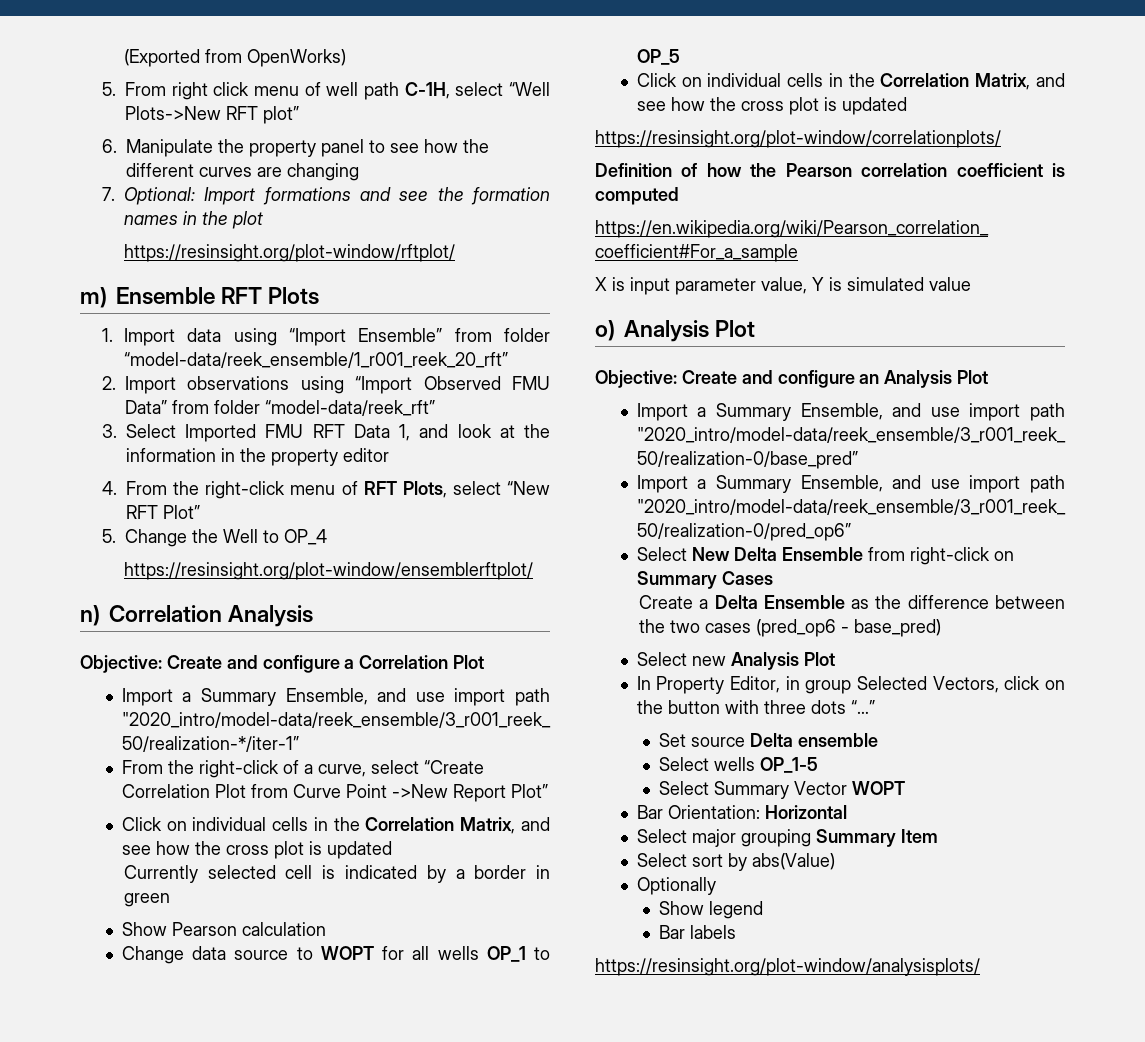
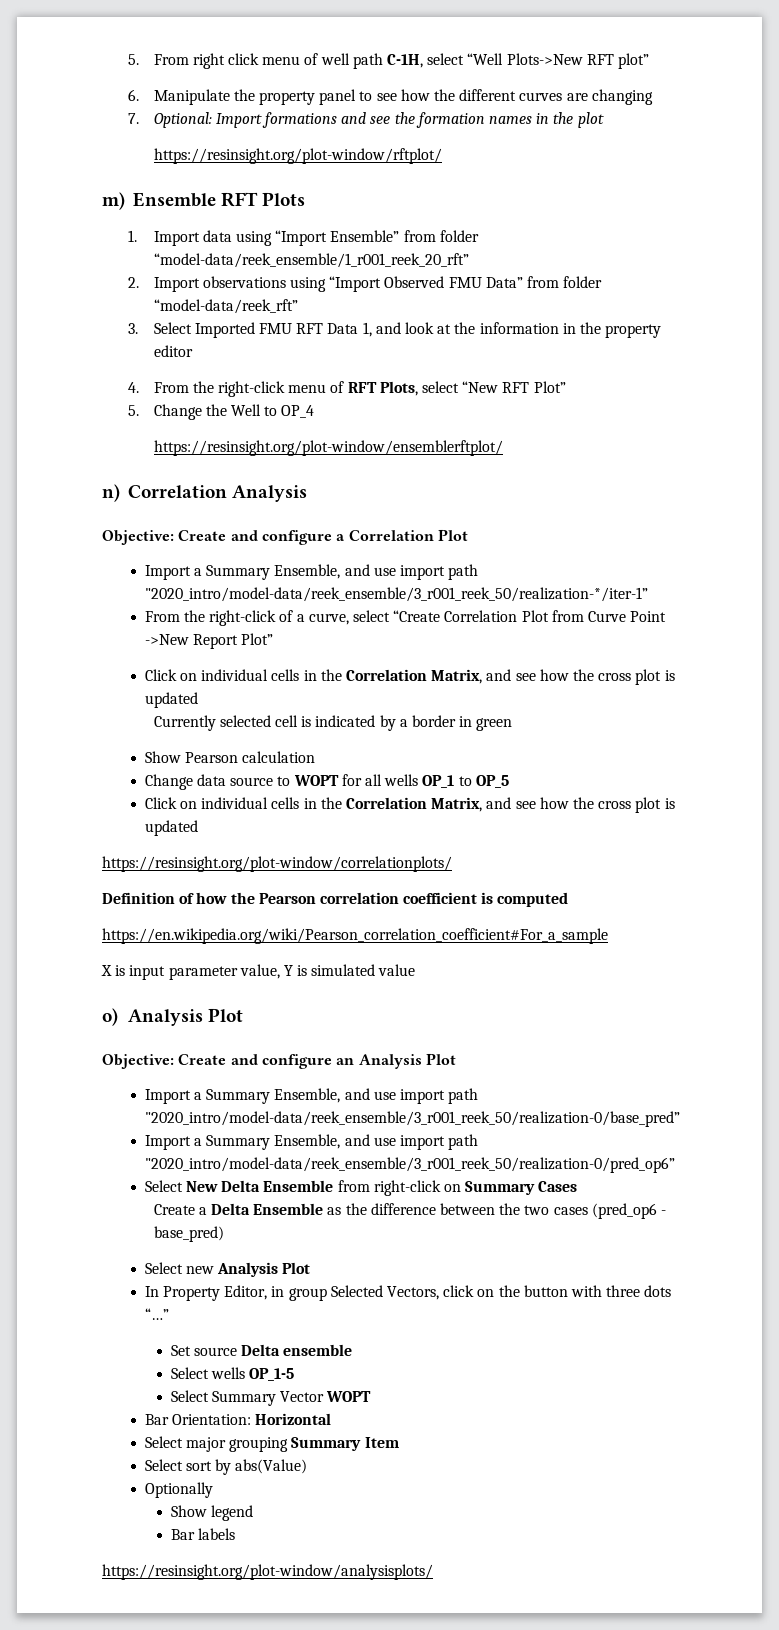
[123,49,346,67] (Exported from OpenWorks) // -> (127, 59) none

